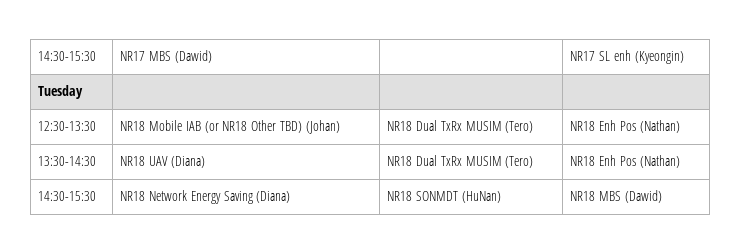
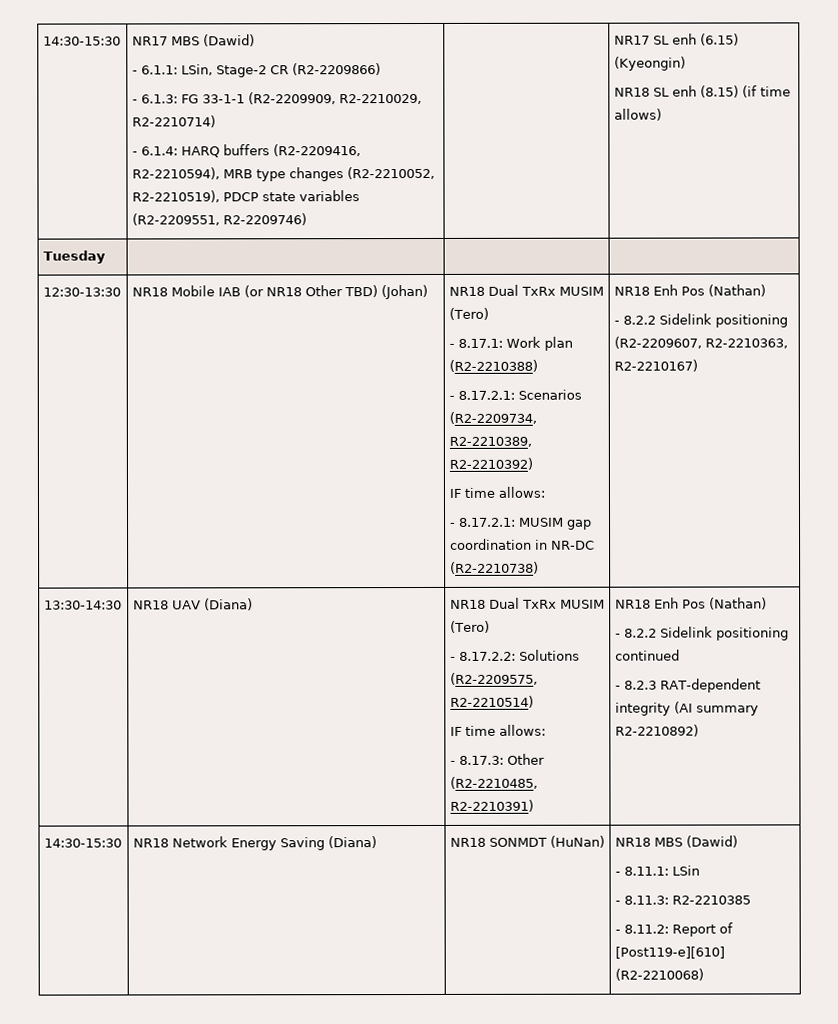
(212, 56) none -> [131,63,381,78] [131,92,422,105] [131,115,216,128] [131,144,361,158] [131,166,435,182] [131,190,360,203] [131,213,307,226] // - 6.1.1: LSin, Stage-2 CR (R2-2209866) // - 6.1.3: FG 33-1-1 (R2-2209909, R2-2210029, R2-2210714) // - 6.1.4: HARQ buffers (R2-2209416, R2-2210594), MRB type changes (R2-2210052, R2-2210519), PDCP state variables (R2-2209551, R2-2209746)
(631, 55) none -> [699,33,739,46] (6.15)
(684, 57) none -> [613,85,791,98] [613,108,662,121] // NR18 SL enh (8.15) (if time allows)
[570,120,680,133] | NR18 Enh Pos (Nathan) -> [448,336,573,351] [448,359,538,372] [448,389,582,400] [448,411,537,424] [448,436,532,447] [448,457,533,470] [448,486,545,498] [449,517,592,530] [449,538,595,550] [449,561,539,574] [613,284,766,297] [613,313,788,328] [613,336,788,349] [613,359,698,372] // - 8.17.1: Work plan (R2-2210388) // - 8.17.2.1: Scenarios (R2-2209734, R2-2210389, R2-2210392) // IF time allows: // - 8.17.2.1: MUSIM gap coordination in NR-DC (R2-2210738) | NR18 Enh Pos (Nathan) // - 8.2.2 Sidelink positioning (R2-2209607, R2-2210363, R2-2210167)
[570,155,680,168] | NR18 Enh Pos (Nathan) -> [449,649,580,661] [449,672,538,685] [449,695,534,708] [449,724,546,736] [449,753,545,765] [449,776,538,789] [449,799,534,812] [614,597,767,610] [614,626,789,641] [614,649,680,661] [614,678,761,693] [614,701,759,716] [614,724,699,737] // - 8.17.2.2: Solutions (R2-2209575, R2-2210514) // IF time allows: // - 8.17.3: Other (R2-2210485, R2-2210391) | NR18 Enh Pos (Nathan) // - 8.2.2 Sidelink positioning continued // - 8.2.3 RAT-dependent integrity (AI summary R2-2210892)
(662, 196) none -> [614,865,700,876] [614,895,751,905] [614,922,733,937] [614,946,725,959] [614,968,704,981] // - 8.11.1: LSin // - 8.11.3: R2-2210385 // - 8.11.2: Report of [Post119-e][610] (R2-2210068)

